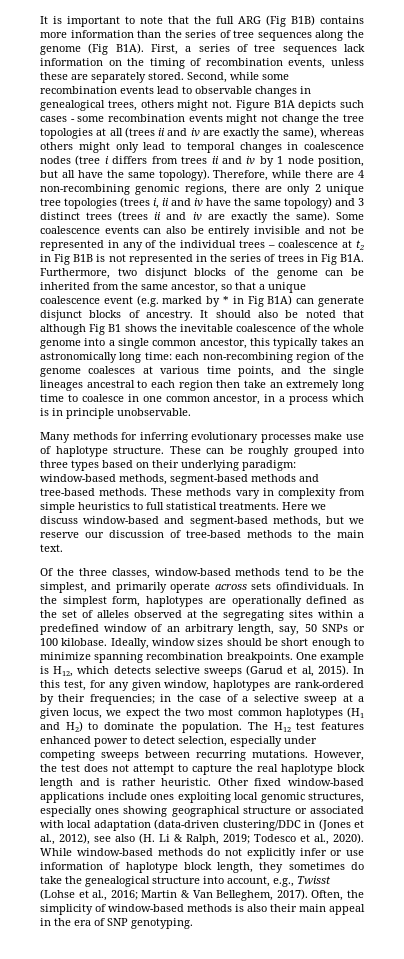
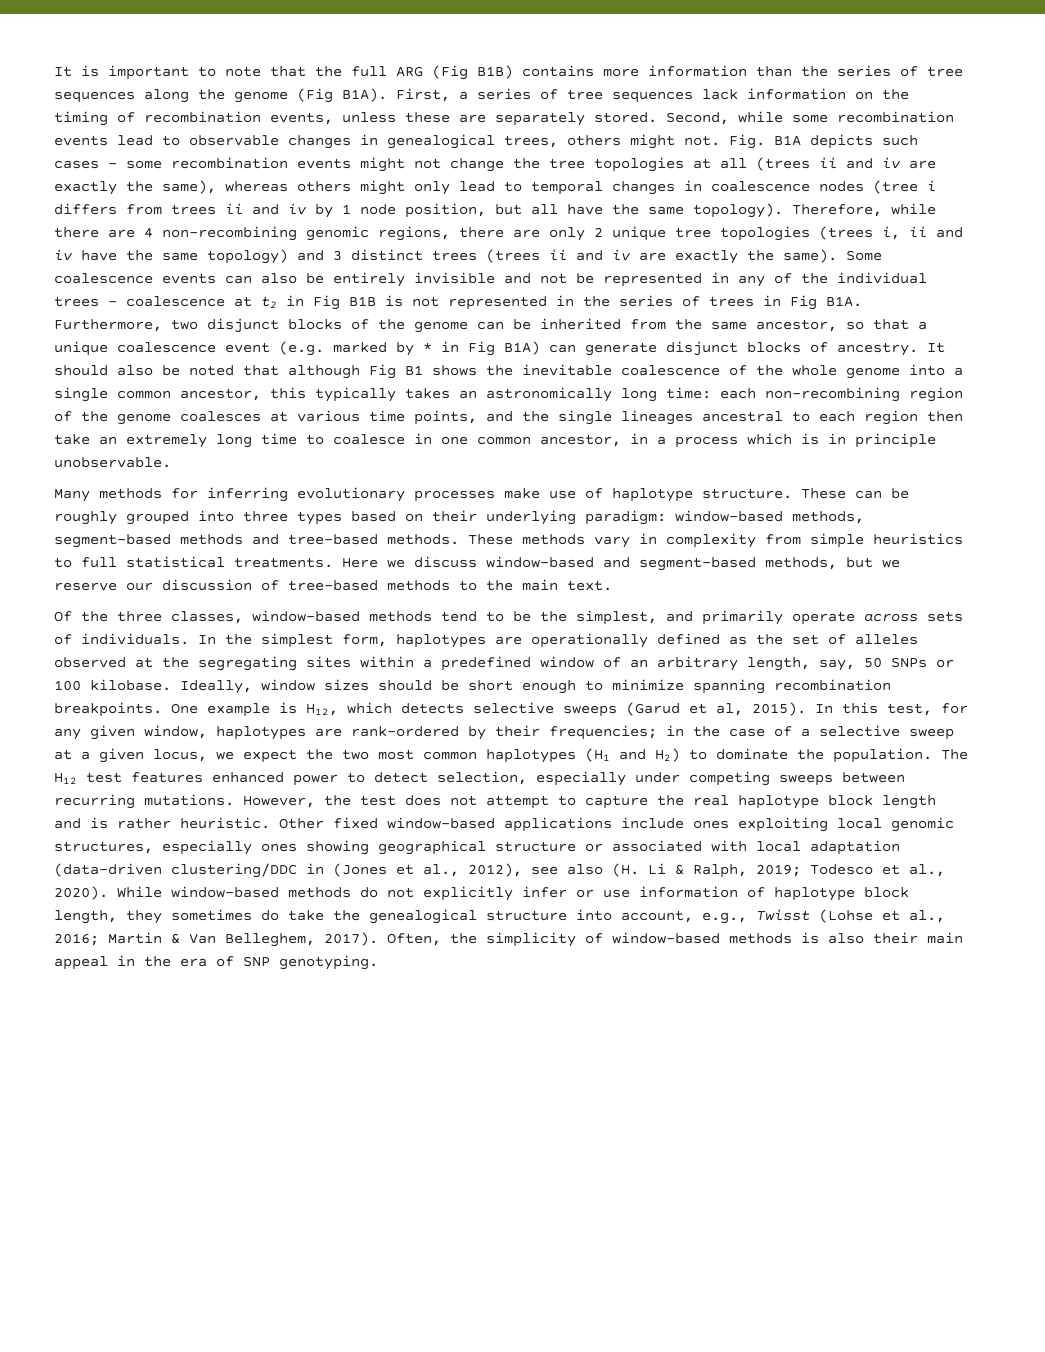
[235,100,270,111] Figure -> [729,134,765,149] Fig.
[275,582,349,590] ofindividuals. -> [54,633,189,645] of individuals.

